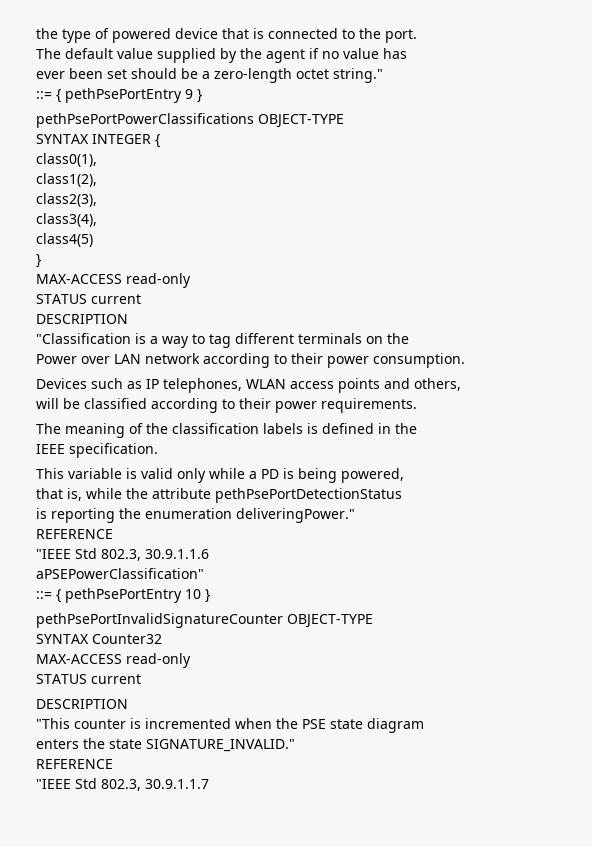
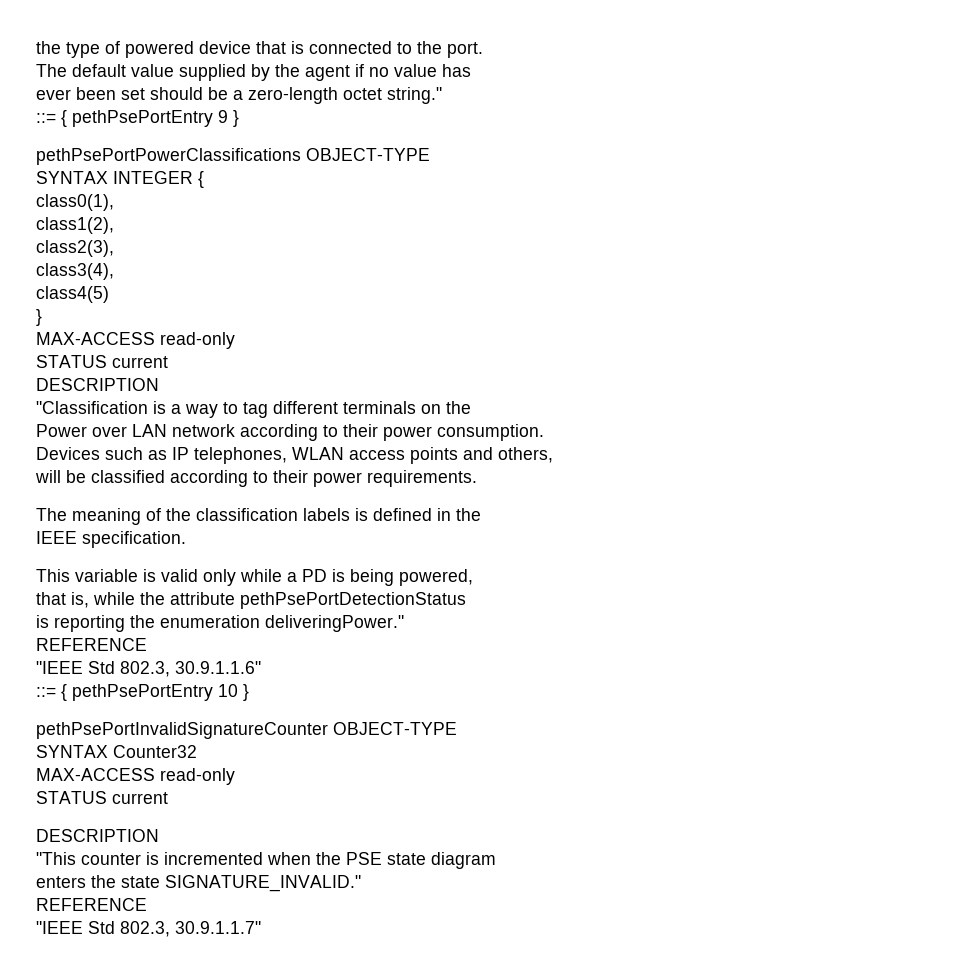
[145,549,209,559] [36,568,204,579] 30.9.1.1.6 // aPSEPowerClassification" -> [175,661,261,674] 30.9.1.1.6"
[145,779,209,789] 30.9.1.1.7 -> [175,921,261,934] 30.9.1.1.7"

